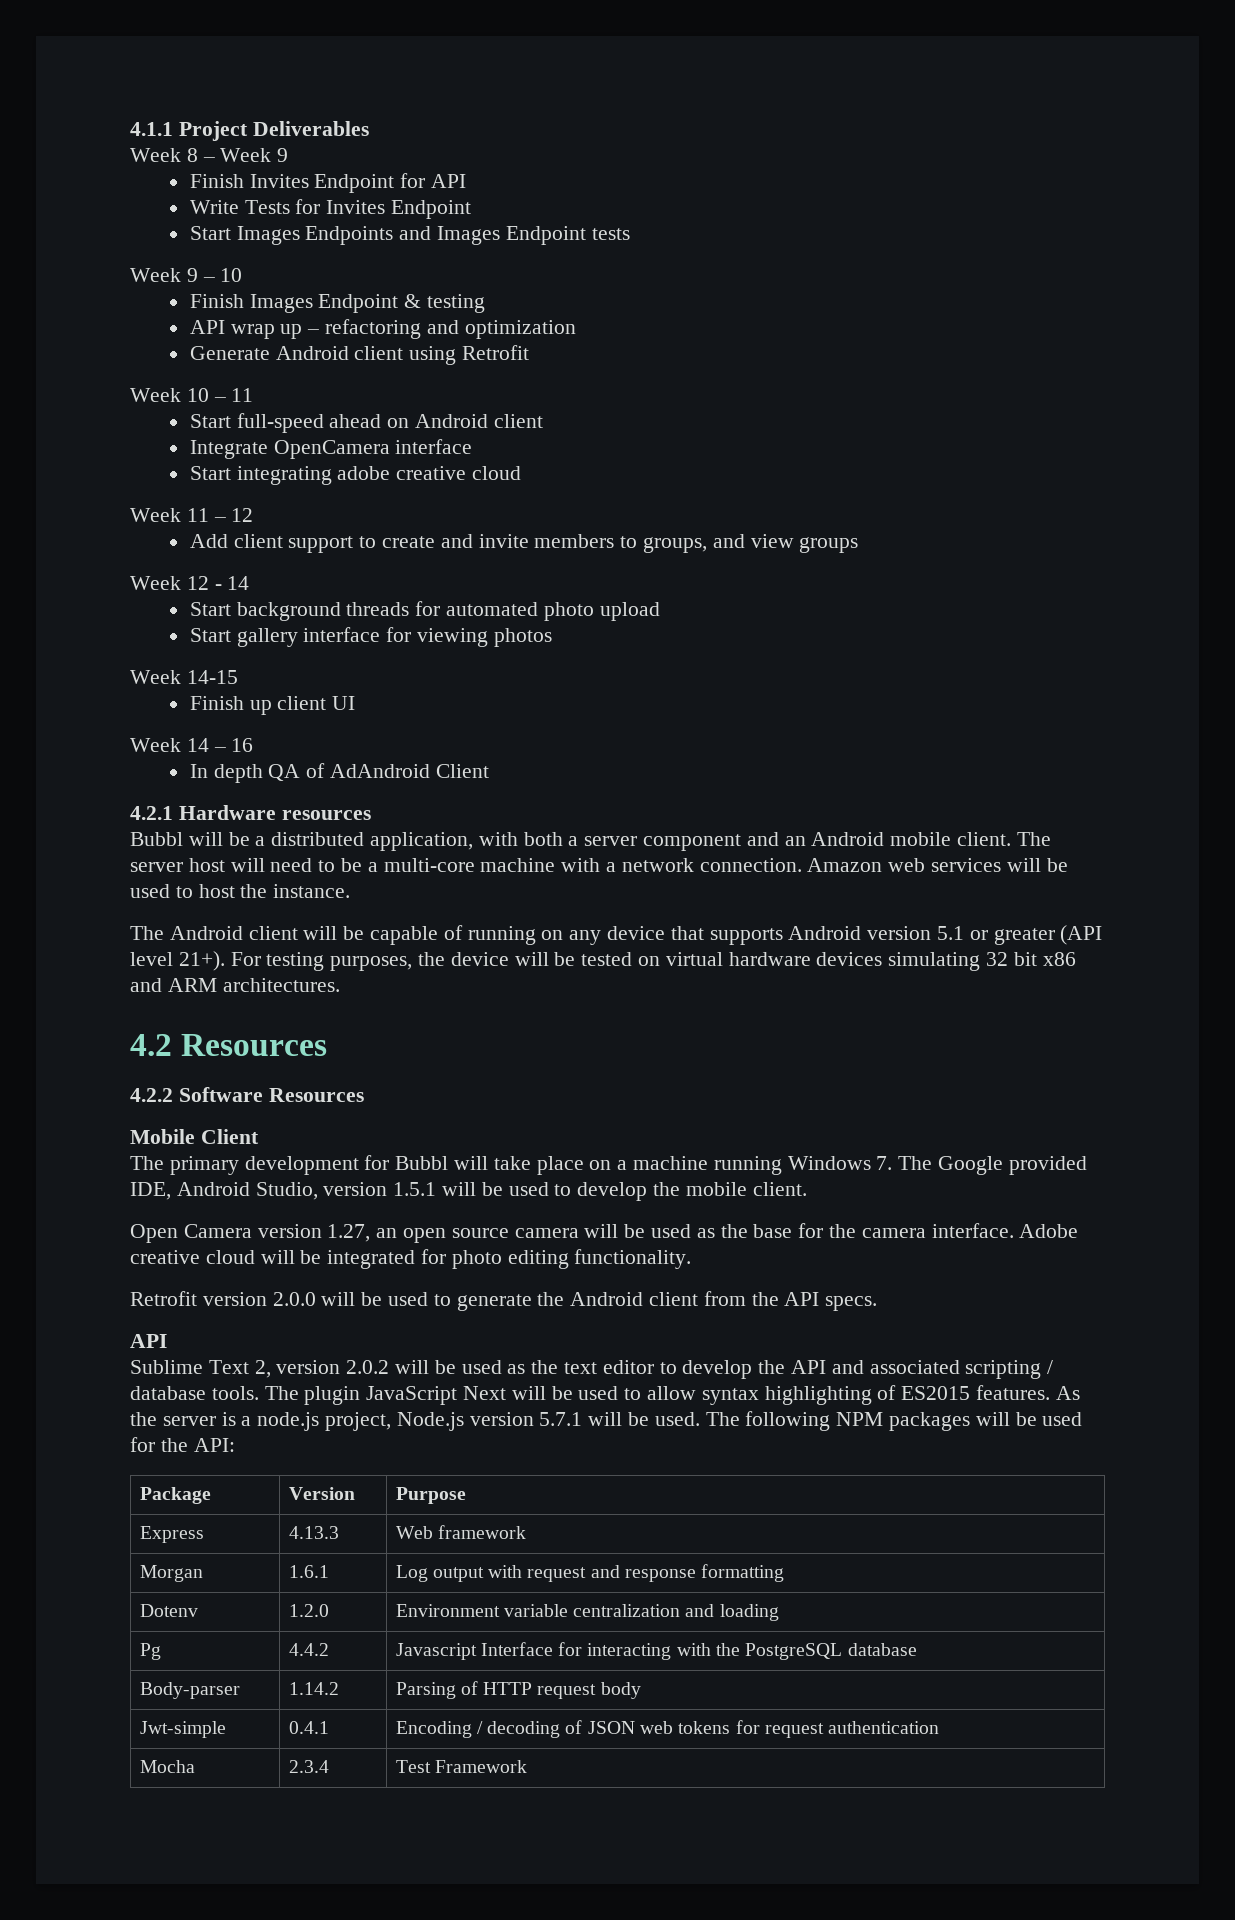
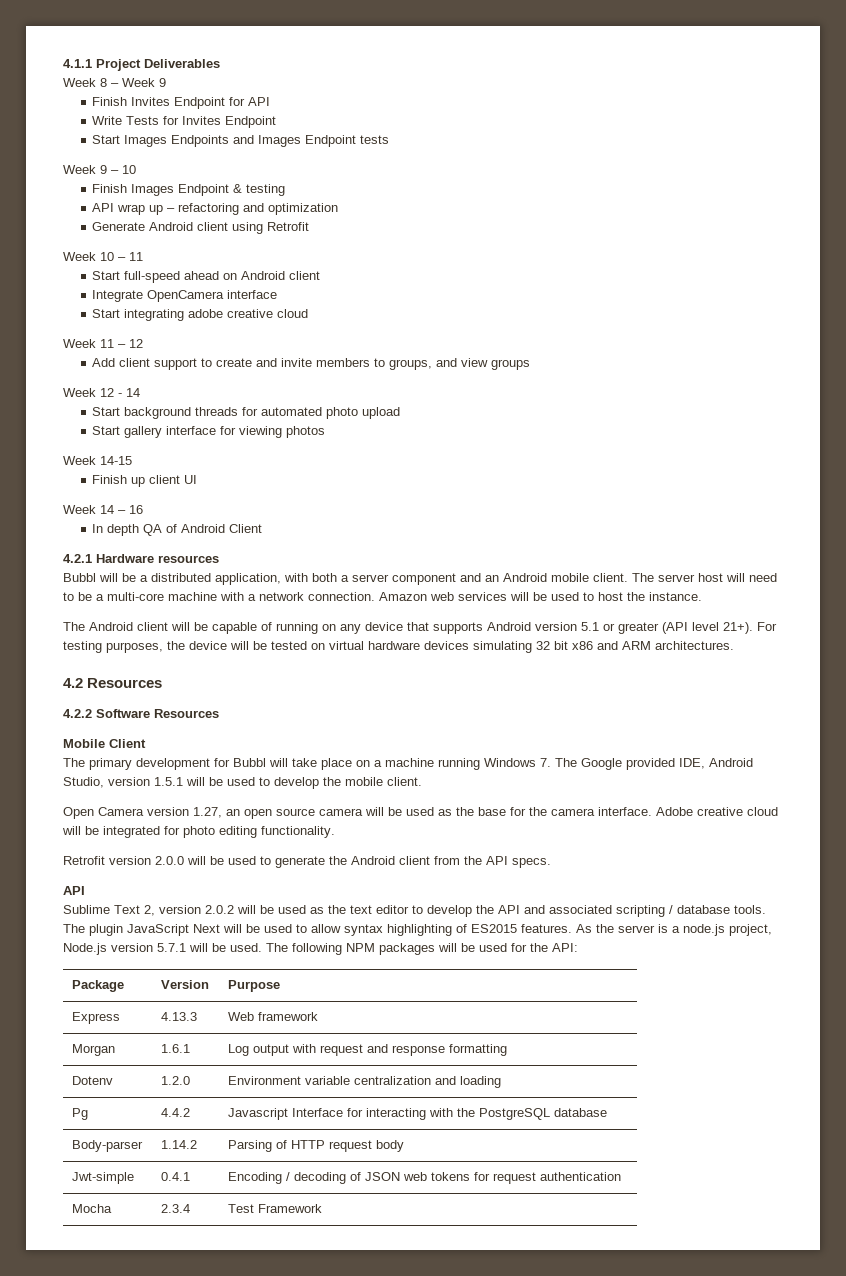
[329,764,430,778] AdAndroid -> [181,524,226,533] Android

